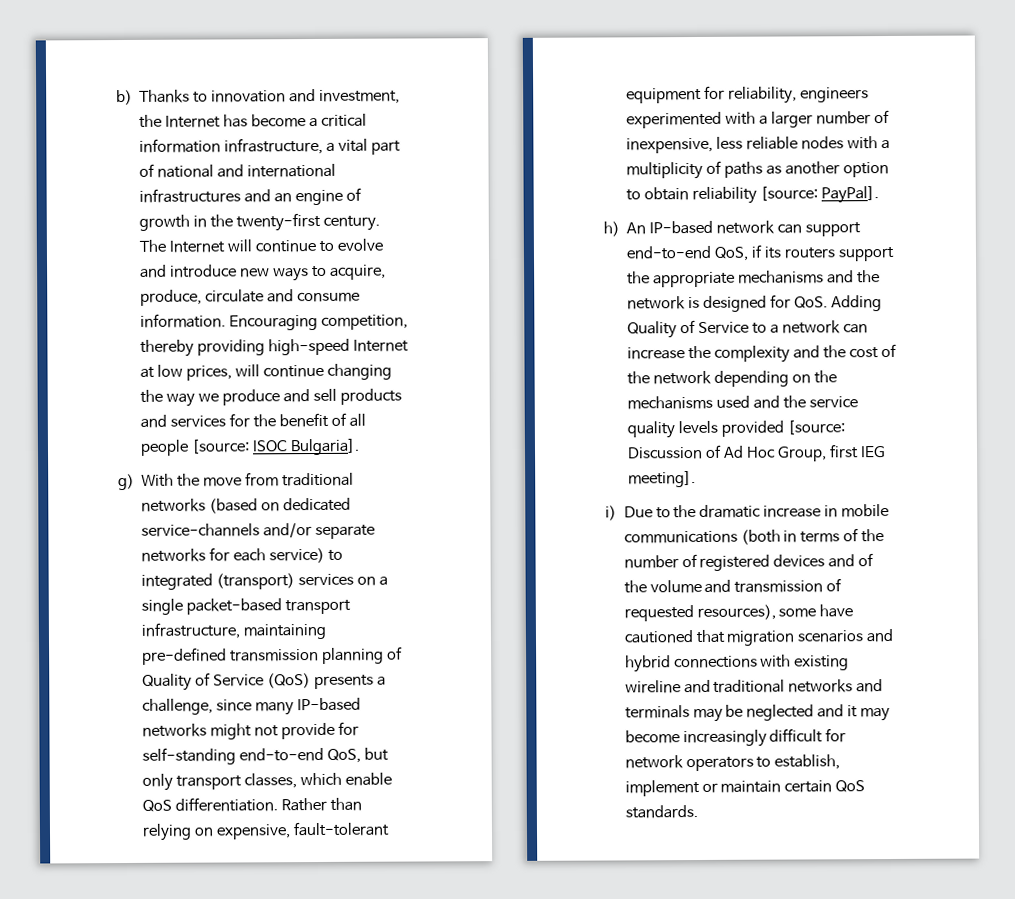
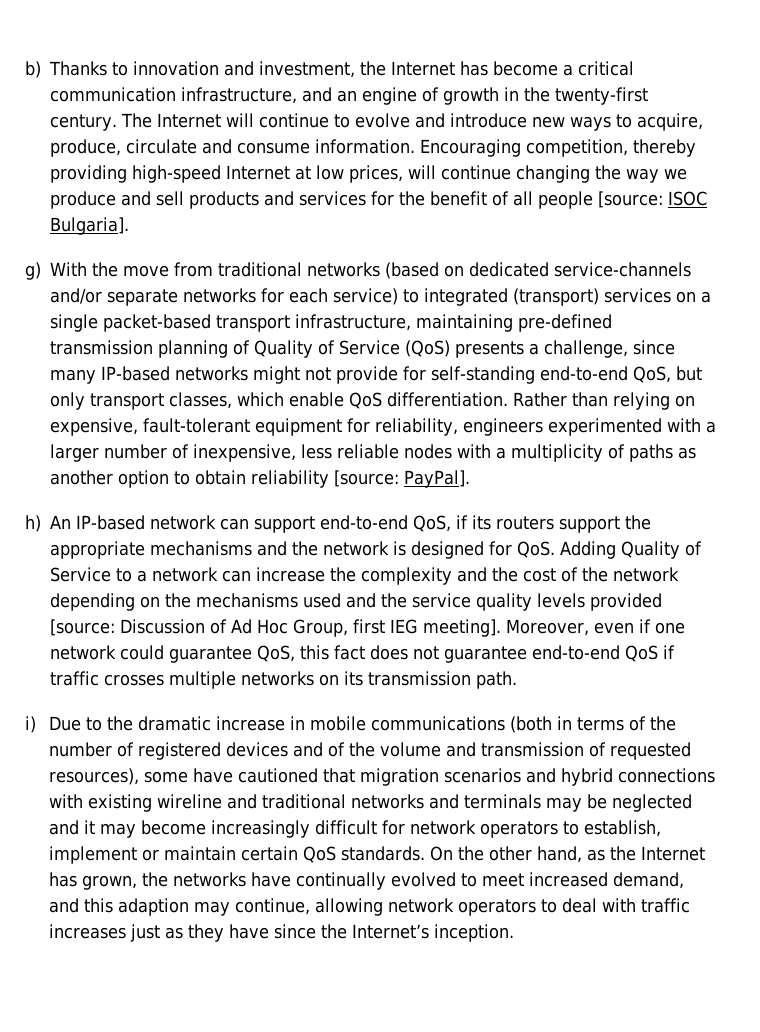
[139,137,401,155] [139,163,336,178] [139,188,242,203] information infrastructure, a vital part of national and international infrastructures -> [50,87,297,104] communication infrastructure,
(697, 479) none -> [506,619,685,636] [50,645,675,663] [50,671,517,689] Moreover, even if one network could guarantee QoS, this fact does not guarantee end-to-end QoS if traffic crosses multiple networks on its transmission path.
(698, 812) none -> [429,846,705,863] [48,872,684,890] [48,898,690,916] [48,924,514,942] On the other hand, as the Internet has grown, the networks have continually evolved to meet increased demand, and this adaption may continue, allowing network operators to deal with traffic increases just as they have since the Internet’s inception.

